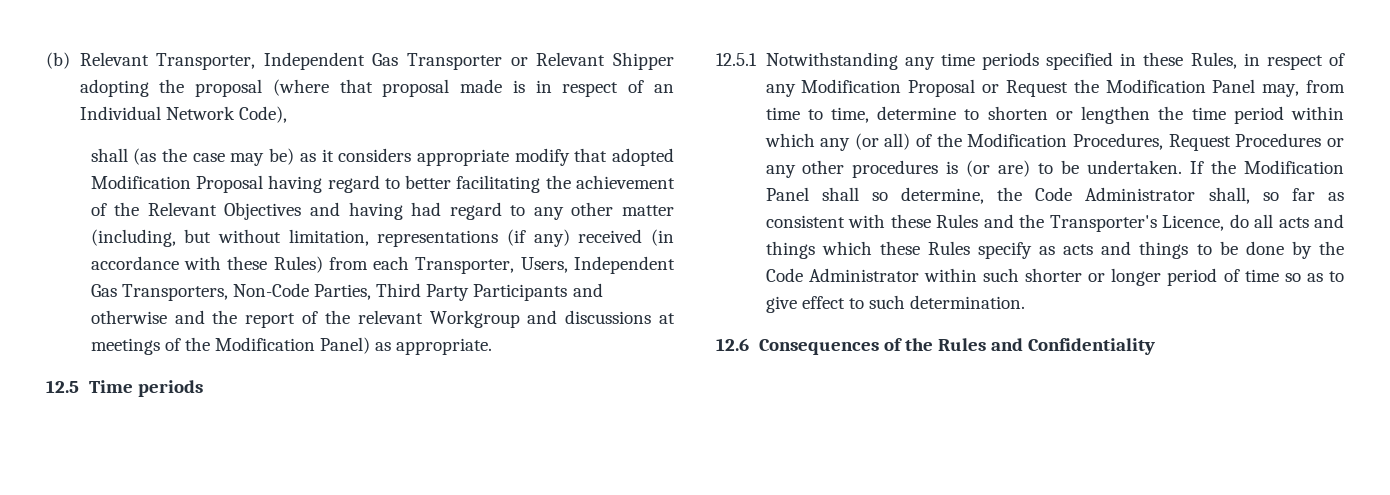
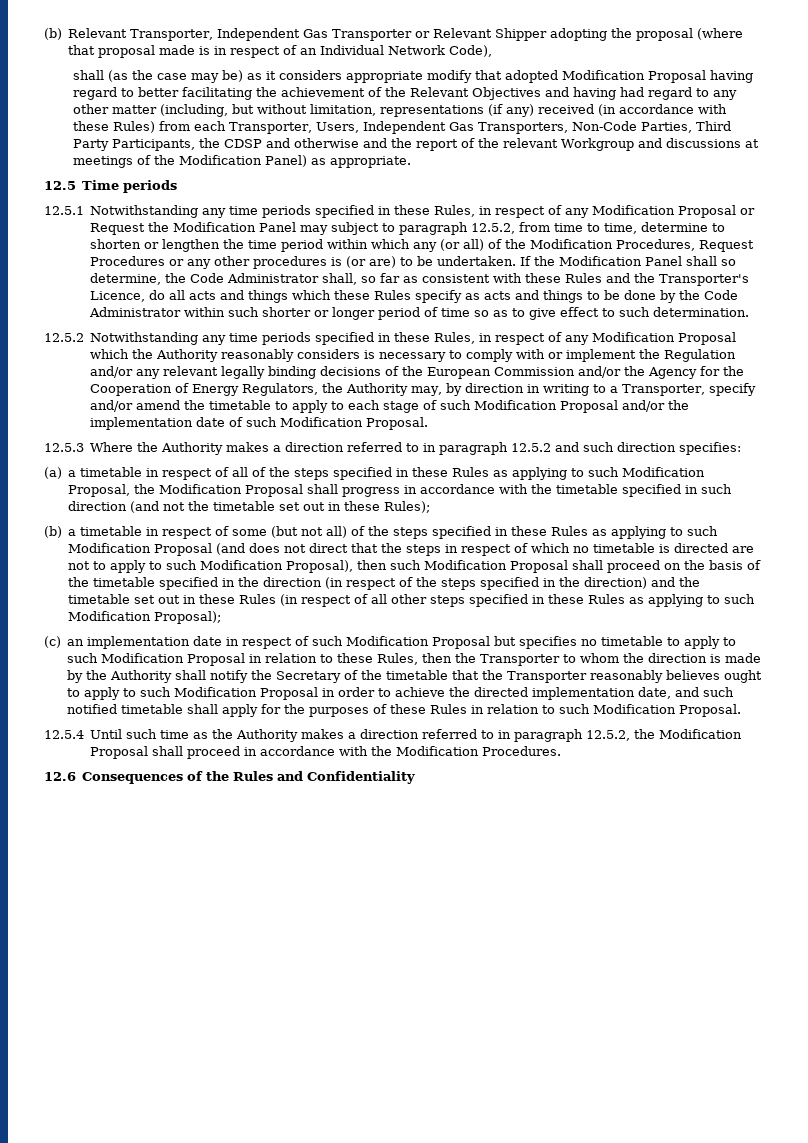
[473,284,568,301] Participants -> [112,138,263,151] Participants, the CDSP
[1262,84,1300,97] may, -> [300,222,516,235] may subject to paragraph 12.5.2,
(1026, 302) none -> [44,332,737,345] [90,349,737,362] [90,366,745,379] [90,383,757,396] [90,400,690,413] [90,417,429,430] [44,442,742,455] [44,467,706,480] [68,484,733,497] [68,501,431,513] [44,526,719,539] [68,543,755,556] [68,560,762,573] [68,577,701,590] [68,594,756,607] [68,611,222,624] [44,636,737,649] [67,653,762,666] [67,670,763,683] [67,687,735,700] [67,704,742,717] [44,729,743,742] [90,746,562,759] // 12.5.2 Notwithstanding any time periods specified in these Rules, in respect of any Modification Proposal which the Authority reasonably considers is necessary to comply with or implement the Regulation and/or any relevant legally binding decisions of the European Commission and/or the Agency for the Cooperation of Energy Regulators, the Authority may, by direction in writing to a Transporter, specify and/or amend the timetable to apply to each stage of such Modification Proposal and/or the implementation date of such Modification Proposal. // 12.5.3 Where the Authority makes a direction referred to in paragraph 12.5.2 and such direction specifies: // (a) a timetable in respect of all of the steps specified in these Rules as applying to such Modification Proposal, the Modification Proposal shall progress in accordance with the timetable specified in such direction (and not the timetable set out in these Rules); // (b) a timetable in respect of some (but not all) of the steps specified in these Rules as applying to such Modification Proposal (and does not direct that the steps in respect of which no timetable is directed are not to apply to such Modification Proposal), then such Modification Proposal shall proceed on the basis of the timetable specified in the direction (in respect of the steps specified in the direction) and the timetable set out in these Rules (in respect of all other steps specified in these Rules as applying to such Modification Proposal); // (c) an implementation date in respect of such Modification Proposal but specifies no timetable to apply to such Modification Proposal in relation to these Rules, then the Transporter to whom the direction is made by the Authority shall notify the Secretary of the timetable that the Transporter reasonably believes ought to apply to such Modification Proposal in order to achieve the directed implementation date, and such notified timetable shall apply for the purposes of these Rules in relation to such Modification Proposal. // 12.5.4 Until such time as the Authority makes a direction referred to in paragraph 12.5.2, the Modification Proposal shall proceed in accordance with the Modification Procedures.

